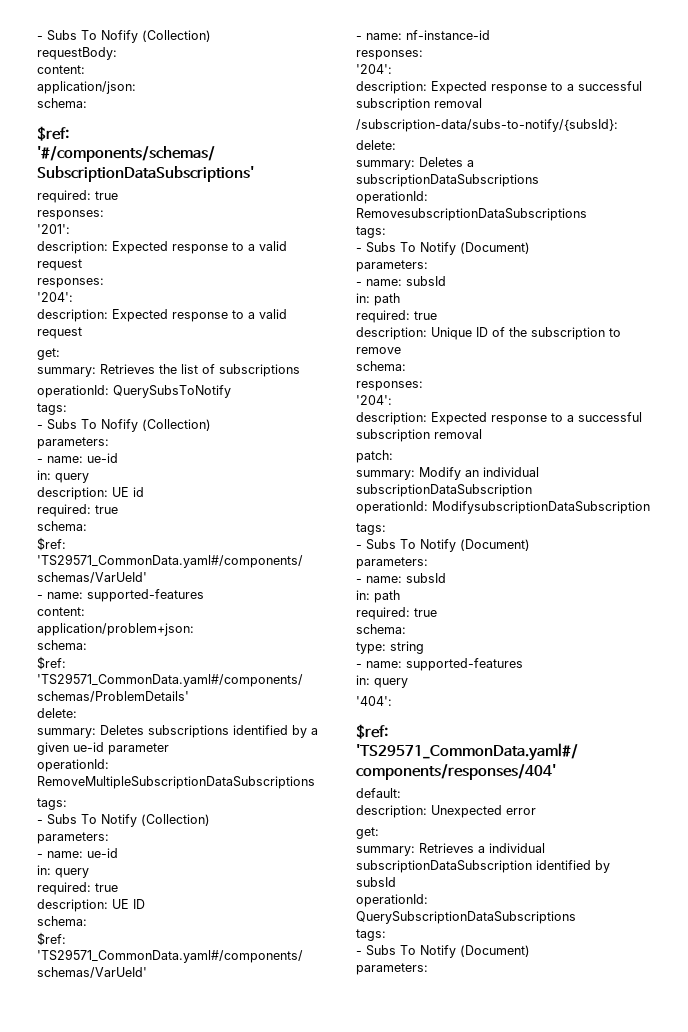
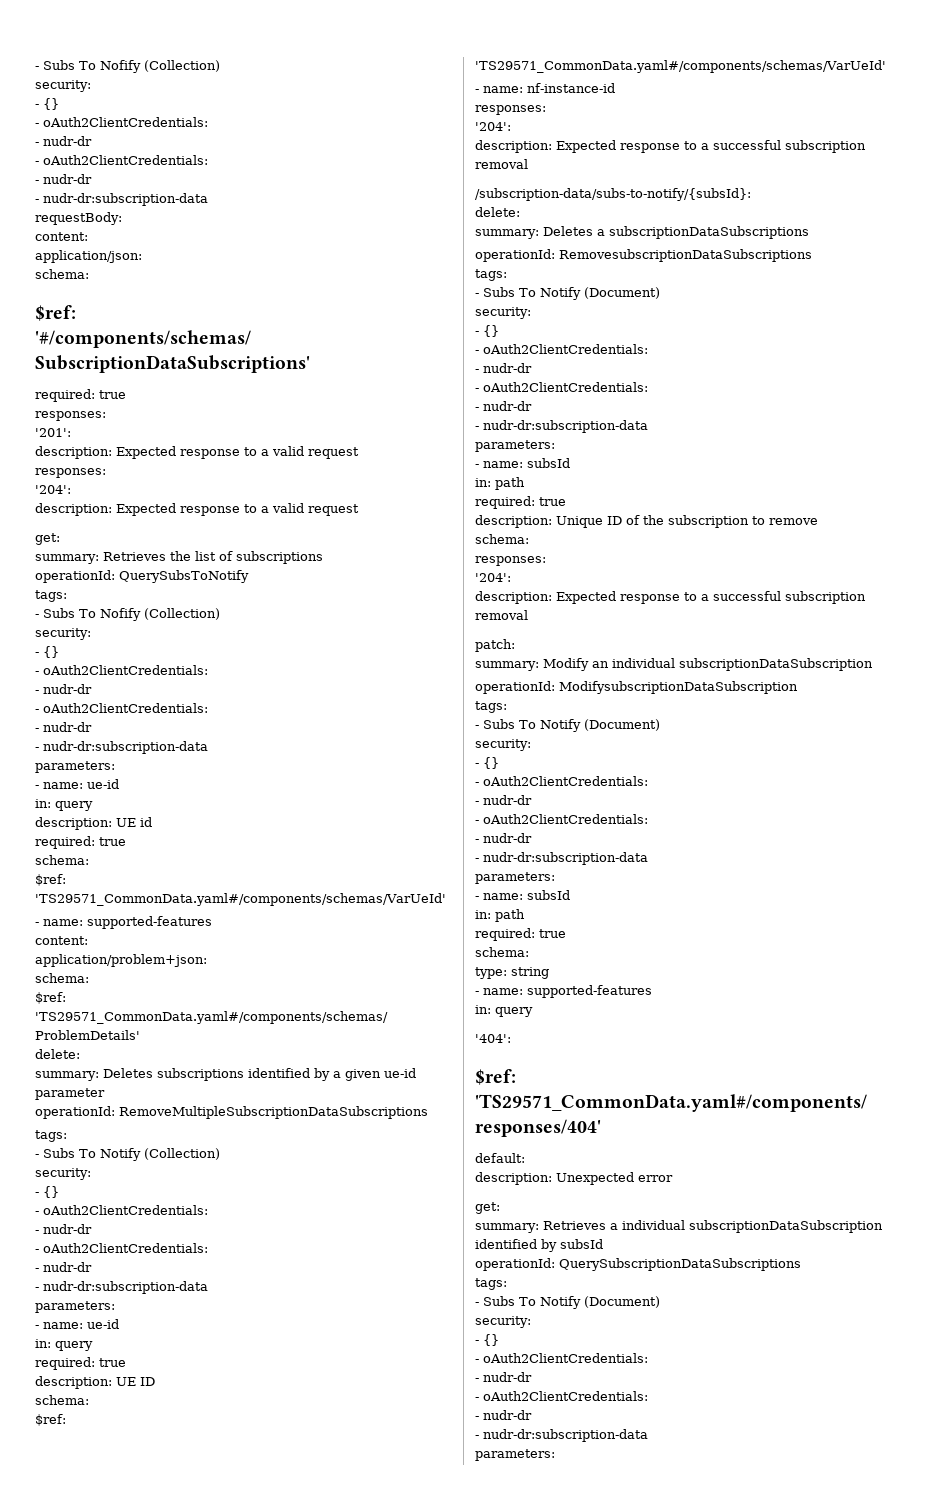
[37,30,211,43] - Subs To Nofify (Collection) -> [35,60,220,73] [35,80,91,92] [35,98,59,110] [35,117,208,127] [35,136,92,146] [35,155,208,165] [35,174,92,184] [35,193,208,206] - Subs To Nofify (Collection) // security: // - {} // - oAuth2ClientCredentials: // - nudr-dr // - oAuth2ClientCredentials: // - nudr-dr // - nudr-dr:subscription-data
(211, 425) none -> [35,628,91,640] [35,646,59,658] [35,665,208,675] [35,684,92,694] [35,703,208,713] [35,722,92,732] [35,741,208,754] // security: // - {} // - oAuth2ClientCredentials: // - nudr-dr // - oAuth2ClientCredentials: // - nudr-dr // - nudr-dr:subscription-data
(210, 820) none -> [35,1168,91,1180] [35,1186,59,1198] [35,1205,208,1215] [35,1224,92,1234] [35,1243,208,1253] [35,1262,92,1272] [35,1281,208,1294] // security: // - {} // - oAuth2ClientCredentials: // - nudr-dr // - oAuth2ClientCredentials: // - nudr-dr // - nudr-dr:subscription-data
(530, 248) none -> [475,307,531,319] [475,325,499,337] [475,344,648,354] [475,363,532,373] [475,382,648,392] [475,401,532,411] [475,420,648,433] // security: // - {} // - oAuth2ClientCredentials: // - nudr-dr // - oAuth2ClientCredentials: // - nudr-dr // - nudr-dr:subscription-data
(530, 545) none -> [475,739,531,751] [475,757,499,769] [475,776,648,786] [475,795,532,805] [475,814,648,824] [475,833,532,843] [475,852,648,865] // security: // - {} // - oAuth2ClientCredentials: // - nudr-dr // - oAuth2ClientCredentials: // - nudr-dr // - nudr-dr:subscription-data
(530, 951) none -> [475,1316,531,1328] [475,1334,499,1346] [475,1353,648,1363] [475,1372,532,1382] [475,1391,648,1401] [475,1410,532,1420] [475,1429,648,1442] // security: // - {} // - oAuth2ClientCredentials: // - nudr-dr // - oAuth2ClientCredentials: // - nudr-dr // - nudr-dr:subscription-data

